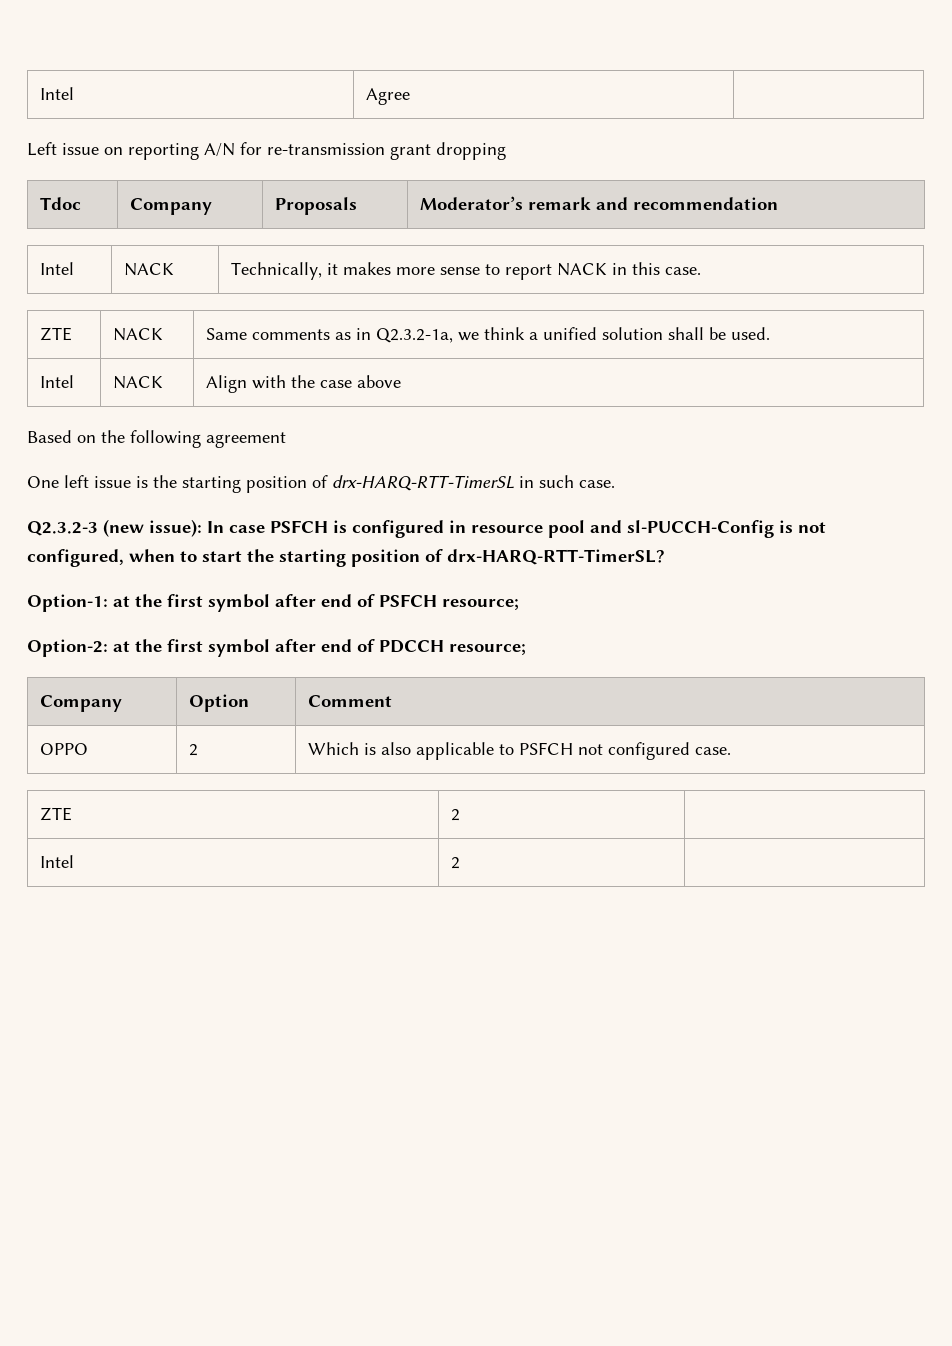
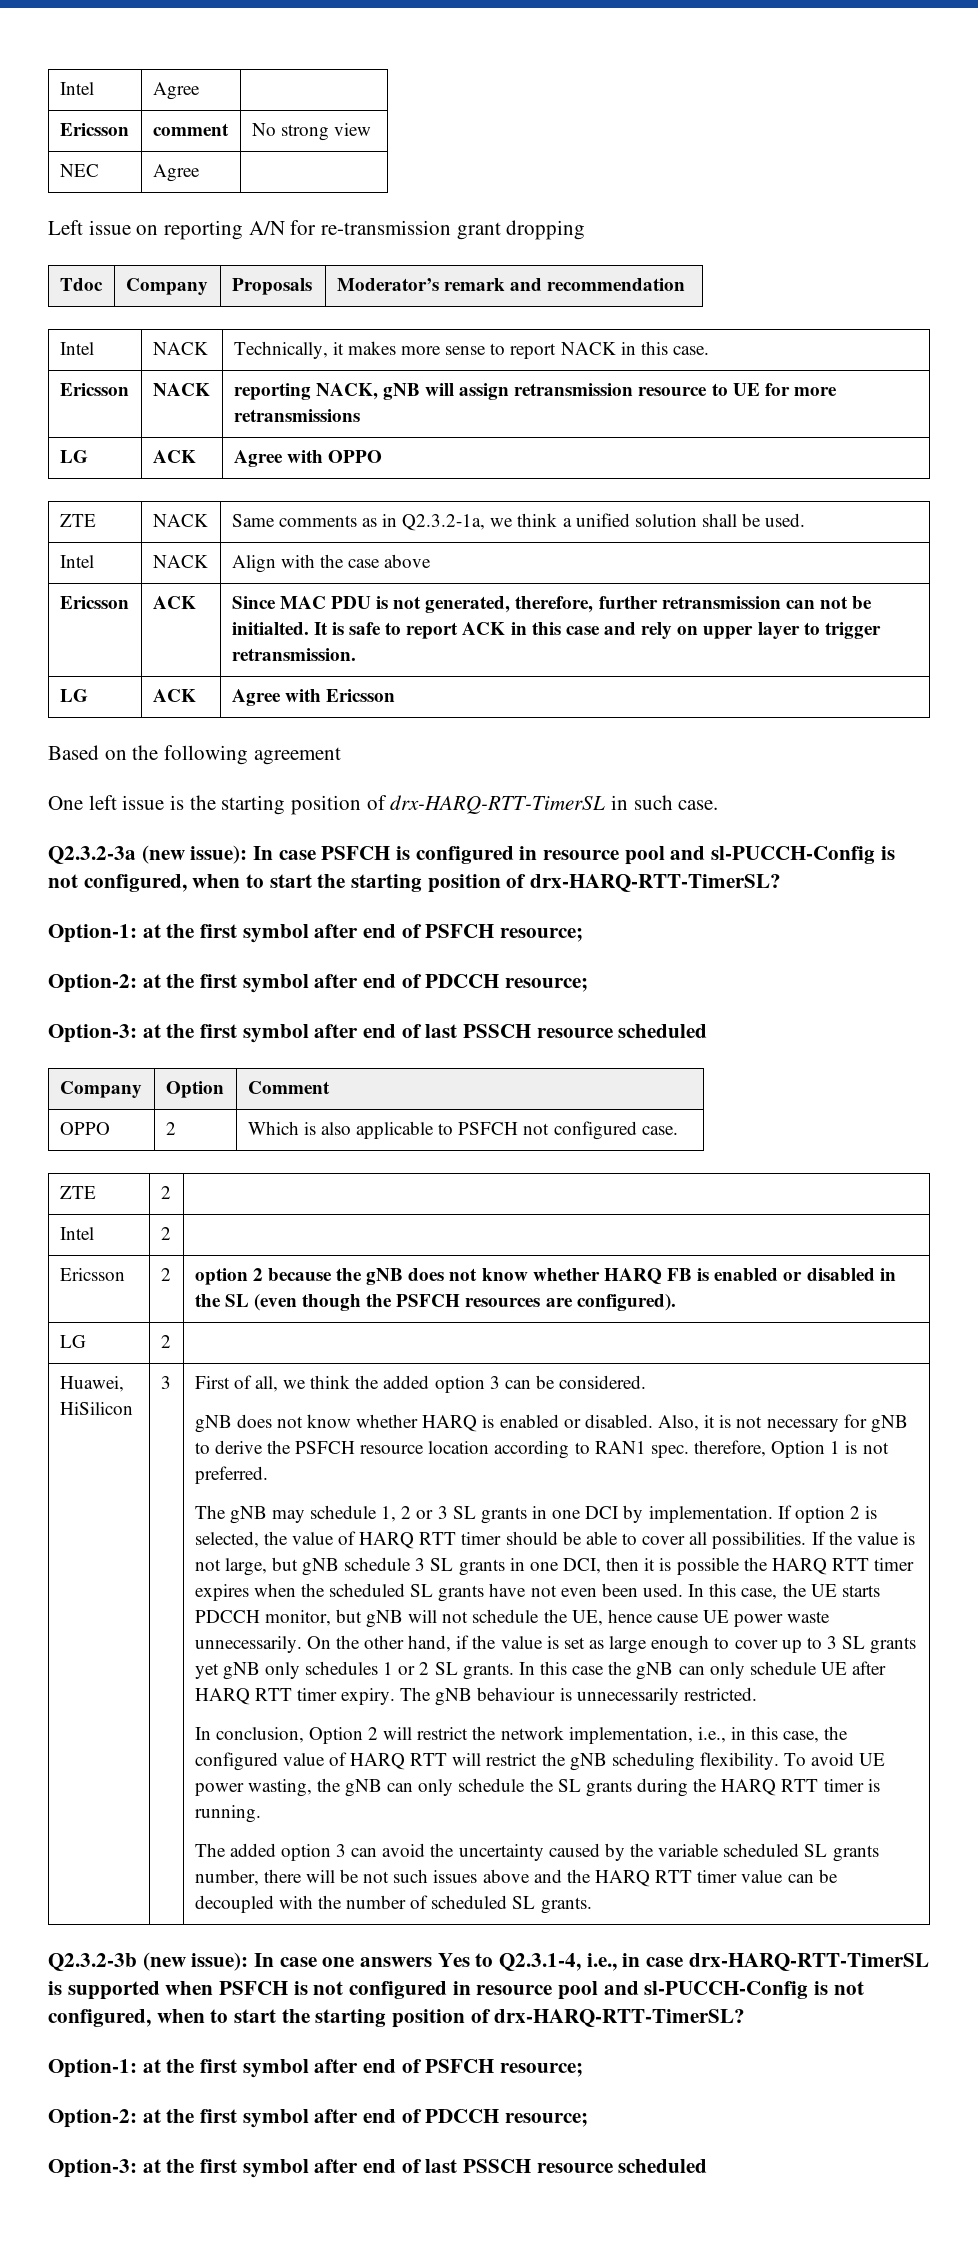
(411, 96) none -> [59,123,129,136] [152,123,229,136] [251,123,371,141] [59,164,99,177] [152,164,200,182] // Ericsson | comment | No strong view // NEC | Agree |
(702, 271) none -> [59,383,129,396] [152,383,210,396] [233,383,837,400] [233,409,360,422] [59,450,88,463] [152,450,196,463] [233,450,382,467] // Ericsson | NACK | reporting NACK, gNB will assign retransmission resource to UE for more retransmissions // LG | ACK | Agree with OPPO
(402, 381) none -> [59,596,129,609] [152,596,196,609] [231,596,873,613] [231,622,881,639] [231,648,356,661] [59,689,88,702] [152,689,196,702] [231,689,395,706] // Ericsson | ACK | Since MAC PDU is not generated, therefore, further retransmission can not be initialted. It is safe to report ACK in this case and rely on upper layer to trigger retransmission. // LG | ACK | Agree with Ericsson
[27,521,98,536] Q2.3.2-3 -> [48,846,136,864] Q2.3.2-3a
(526, 649) none -> [48,1024,708,1043] // Option-3: at the first symbol after end of last PSSCH resource scheduled
(461, 863) none -> [59,1268,125,1281] [160,1268,171,1281] [194,1268,896,1285] [194,1294,676,1311] [59,1335,86,1348] [160,1335,171,1348] [59,1376,124,1392] [59,1402,133,1415] [160,1376,171,1389] [194,1375,647,1393] [194,1414,908,1433] [194,1440,889,1459] [194,1466,268,1484] [194,1505,878,1524] [194,1531,915,1549] [194,1557,915,1576] [194,1583,880,1602] [194,1609,831,1628] [194,1635,917,1654] [194,1661,887,1680] [194,1687,757,1706] [194,1726,849,1744] [194,1752,886,1771] [194,1778,880,1797] [194,1805,261,1823] [194,1843,879,1862] [194,1869,838,1887] [194,1895,592,1914] [48,1952,929,1971] [48,1981,864,2000] [48,2009,746,2028] [48,2059,584,2078] [48,2109,589,2128] [48,2159,708,2178] // Ericsson | 2 | option 2 because the gNB does not know whether HARQ FB is enabled or disabled in the SL (even though the PSFCH resources are configured). // LG | 2 | // Huawei, HiSilicon | 3 | First of all, we think the added option 3 can be considered. // gNB does not know whether HARQ is enabled or disabled. Also, it is not necessary for gNB to derive the PSFCH resource location according to RAN1 spec. therefore, Option 1 is not preferred. // The gNB may schedule 1, 2 or 3 SL grants in one DCI by implementation. If option 2 is selected, the value of HARQ RTT timer should be able to cover all possibilities. If the value is not large, but gNB schedule 3 SL grants in one DCI, then it is possible the HARQ RTT timer expires when the scheduled SL grants have not even been used. In this case, the UE starts PDCCH monitor, but gNB will not schedule the UE, hence cause UE power waste unnecessarily. On the other hand, if the value is set as large enough to cover up to 3 SL grants yet gNB only schedules 1 or 2 SL grants. In this case the gNB can only schedule UE after HARQ RTT timer expiry. The gNB behaviour is unnecessarily restricted. // In conclusion, Option 2 will restrict the network implementation, i.e., in this case, the configured value of HARQ RTT will restrict the gNB scheduling flexibility. To avoid UE power wasting, the gNB can only schedule the SL grants during the HARQ RTT timer is running. // The added option 3 can avoid the uncertainty caused by the variable scheduled SL grants number, there will be not such issues above and the HARQ RTT timer value can be decoupled with the number of scheduled SL grants. // Q2.3.2-3b (new issue): In case one answers Yes to Q2.3.1-4, i.e., in case drx-HARQ-RTT-TimerSL is supported when PSFCH is not configured in resource pool and sl-PUCCH-Config is not configured, when to start the starting position of drx-HARQ-RTT-TimerSL? // Option-1: at the first symbol after end of PSFCH resource; // Option-2: at the first symbol after end of PDCCH resource; // Option-3: at the first symbol after end of last PSSCH resource scheduled

